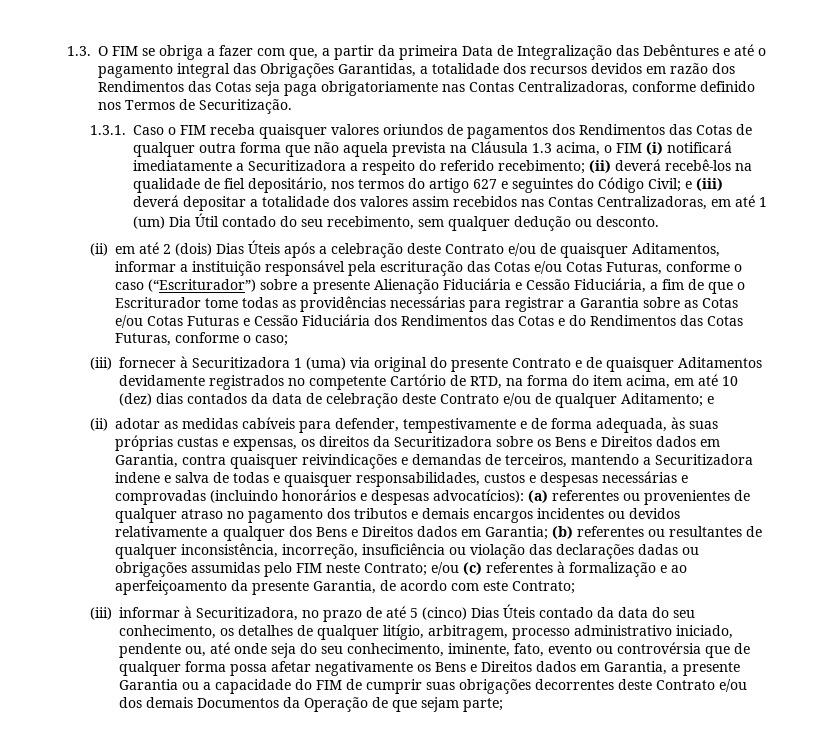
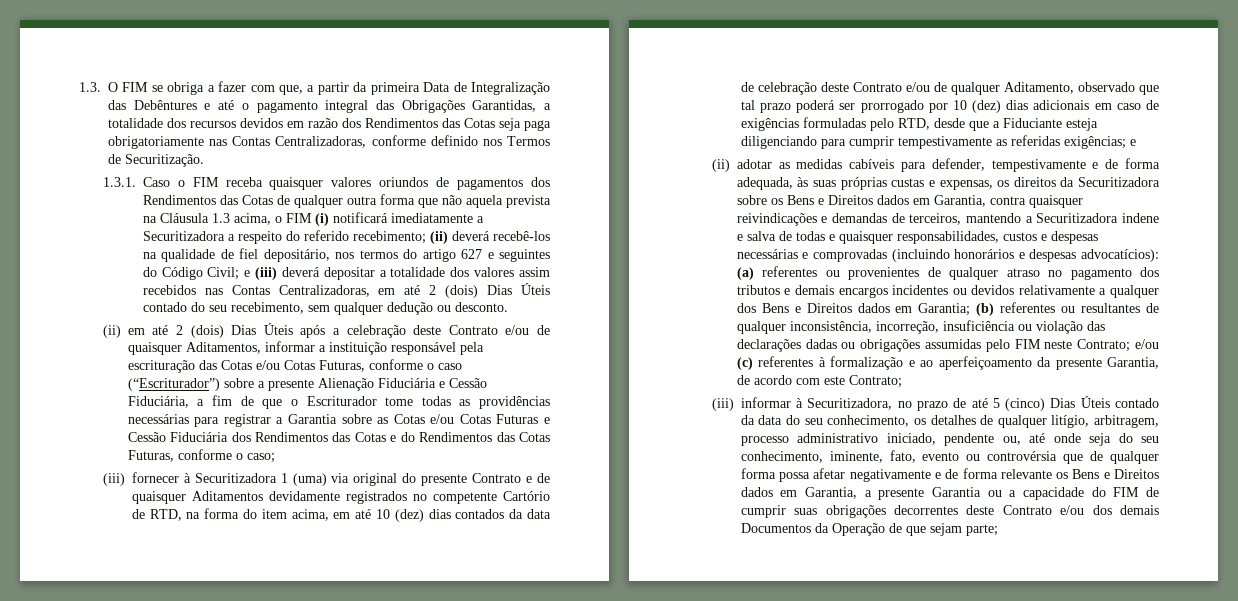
[759,197,768,207] [133,213,220,229] 1 (um) Dia Útil -> [429,283,550,298] 2 (dois) Dias Úteis
[621,393,704,407] Aditamento; -> [1003,82,1159,95] [740,100,1159,113] [740,117,1098,131] [740,135,1126,149] Aditamento, observado que tal prazo poderá ser prorrogado por 10 (dez) dias adicionais em caso de exigências formuladas pelo RTD, desde que a Fiduciante esteja diligenciando para cumprir tempestivamente as referidas exigências;
(414, 668) none -> [934,468,1052,479] e de forma relevante

